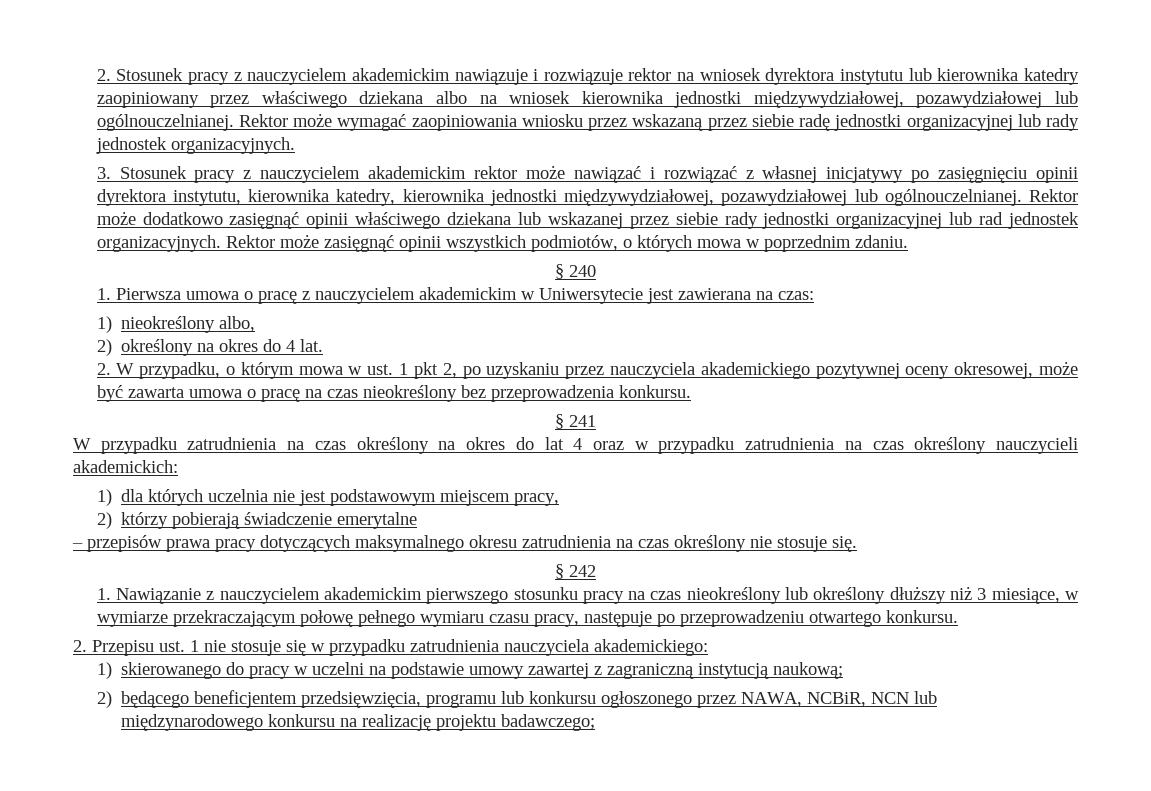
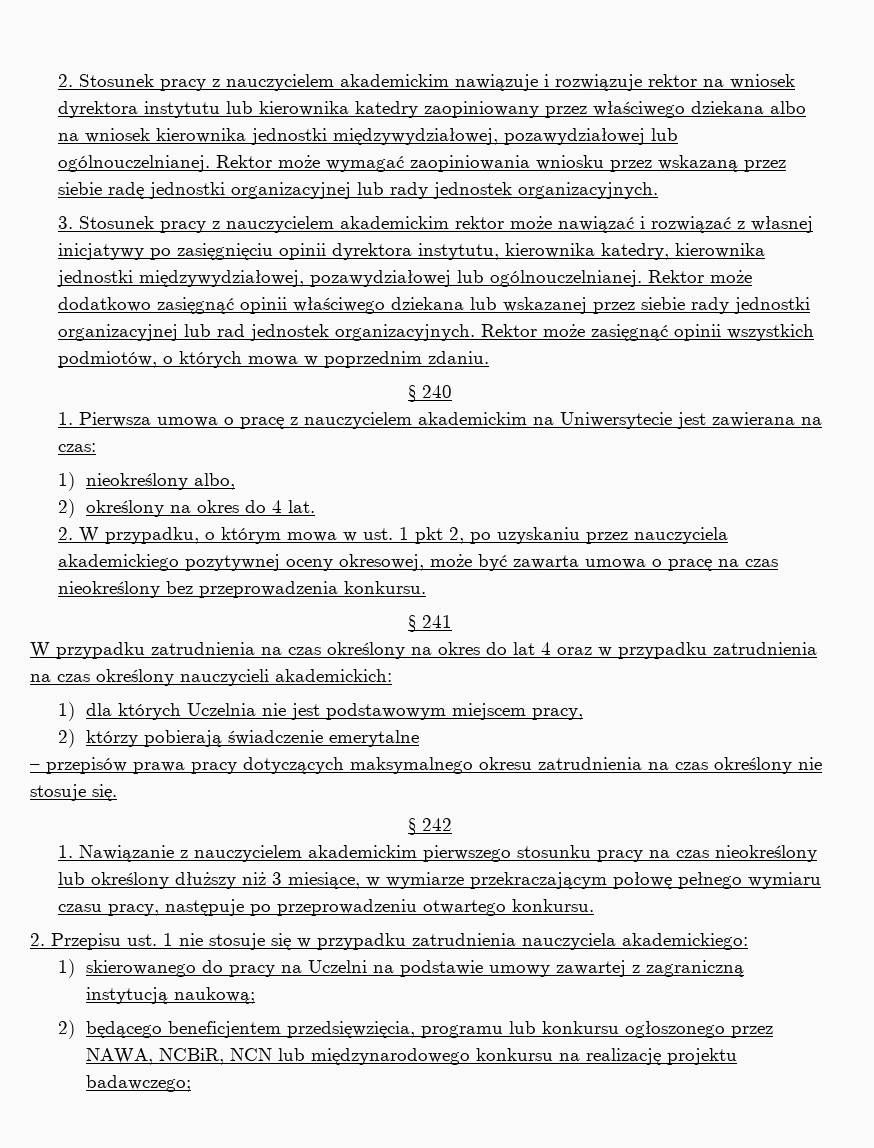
[520,291,535,300] w -> [532,417,554,425] na
[207,489,268,502] uczelnia -> [186,703,256,716] Uczelnia
[293,662,364,675] w uczelni -> [280,960,367,973] na Uczelni

